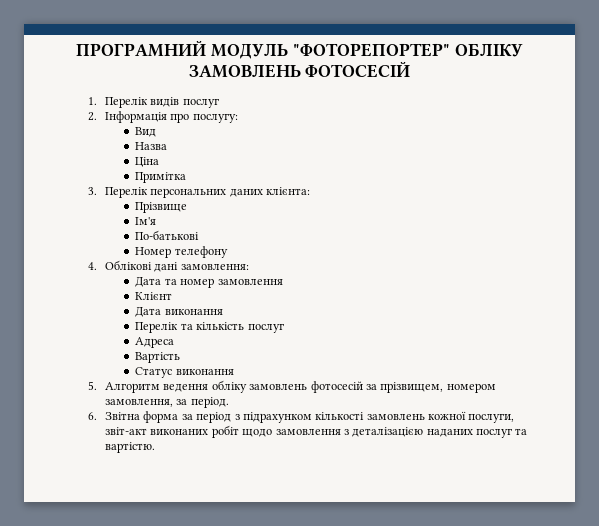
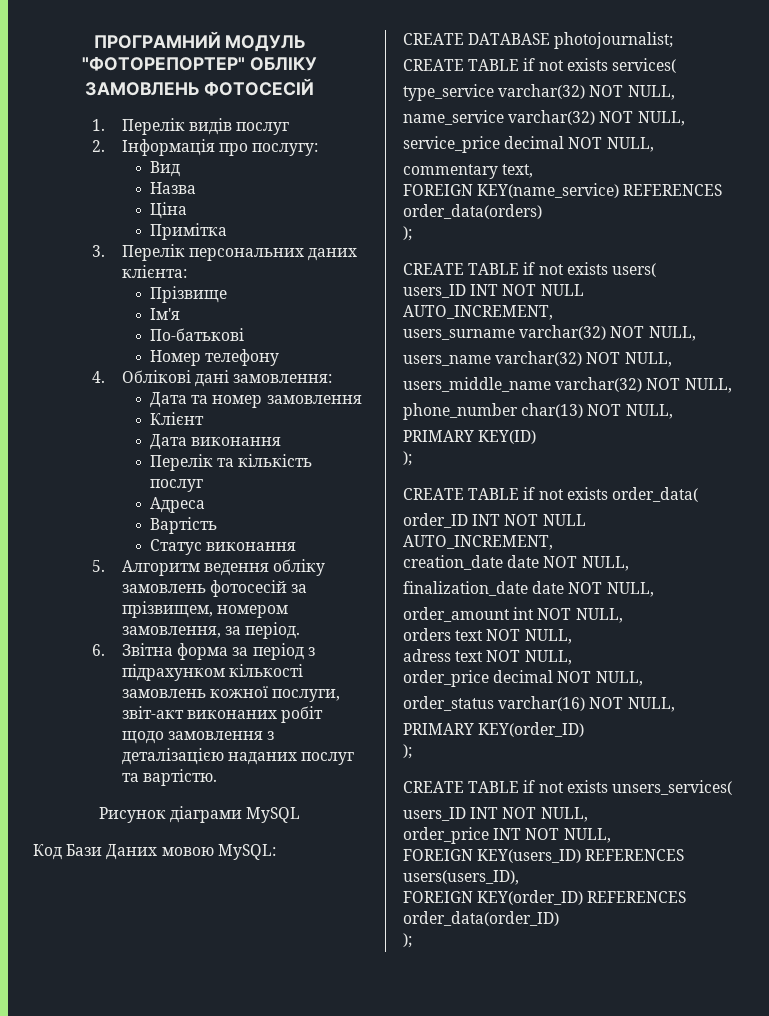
(156, 447) none -> [98,806,301,823] [33,844,276,860] [403,32,674,49] [403,58,676,73] [403,84,675,101] [403,110,685,126] [403,136,654,153] [403,164,534,179] [403,183,723,198] [403,204,542,219] [403,226,412,241] [403,262,656,277] [403,284,584,298] [403,305,553,320] [403,325,696,341] [403,351,672,367] [403,377,732,393] [403,403,673,420] [403,430,537,444] [403,451,412,466] [403,487,698,502] [403,513,586,528] [403,535,553,550] [403,555,629,571] [403,581,654,597] [403,607,623,623] [403,628,572,644] [403,649,572,665] [403,670,643,687] [403,696,675,712] [403,722,585,737] [403,744,412,759] [403,780,732,795] [403,807,588,822] [403,827,611,844] [403,849,685,863] [403,870,519,885] [403,890,687,905] [403,911,559,926] [403,933,412,948] // Рисунок діаграми MySQL // Код Бази Даних мовою MySQL: // CREATE DATABASE photojournalist; // CREATE TABLE if not exists services( // type_service varchar(32) NOT NULL, // name_service varchar(32) NOT NULL, // service_price decimal NOT NULL, // commentary text, // FOREIGN KEY(name_service) REFERENCES order_data(orders) // ); // CREATE TABLE if not exists users( // users_ID INT NOT NULL AUTO_INCREMENT, // users_surname varchar(32) NOT NULL, // users_name varchar(32) NOT NULL, // users_middle_name varchar(32) NOT NULL, // phone_number char(13) NOT NULL, // PRIMARY KEY(ID) // ); // CREATE TABLE if not exists order_data( // order_ID INT NOT NULL AUTO_INCREMENT, // creation_date date NOT NULL, // finalization_date date NOT NULL, // order_amount int NOT NULL, // orders text NOT NULL, // adress text NOT NULL, // order_price decimal NOT NULL, // order_status varchar(16) NOT NULL, // PRIMARY KEY(order_ID) // ); // CREATE TABLE if not exists unsers_services( // users_ID INT NOT NULL, // order_price INT NOT NULL, // FOREIGN KEY(users_ID) REFERENCES users(users_ID), // FOREIGN KEY(order_ID) REFERENCES order_data(order_ID) // );

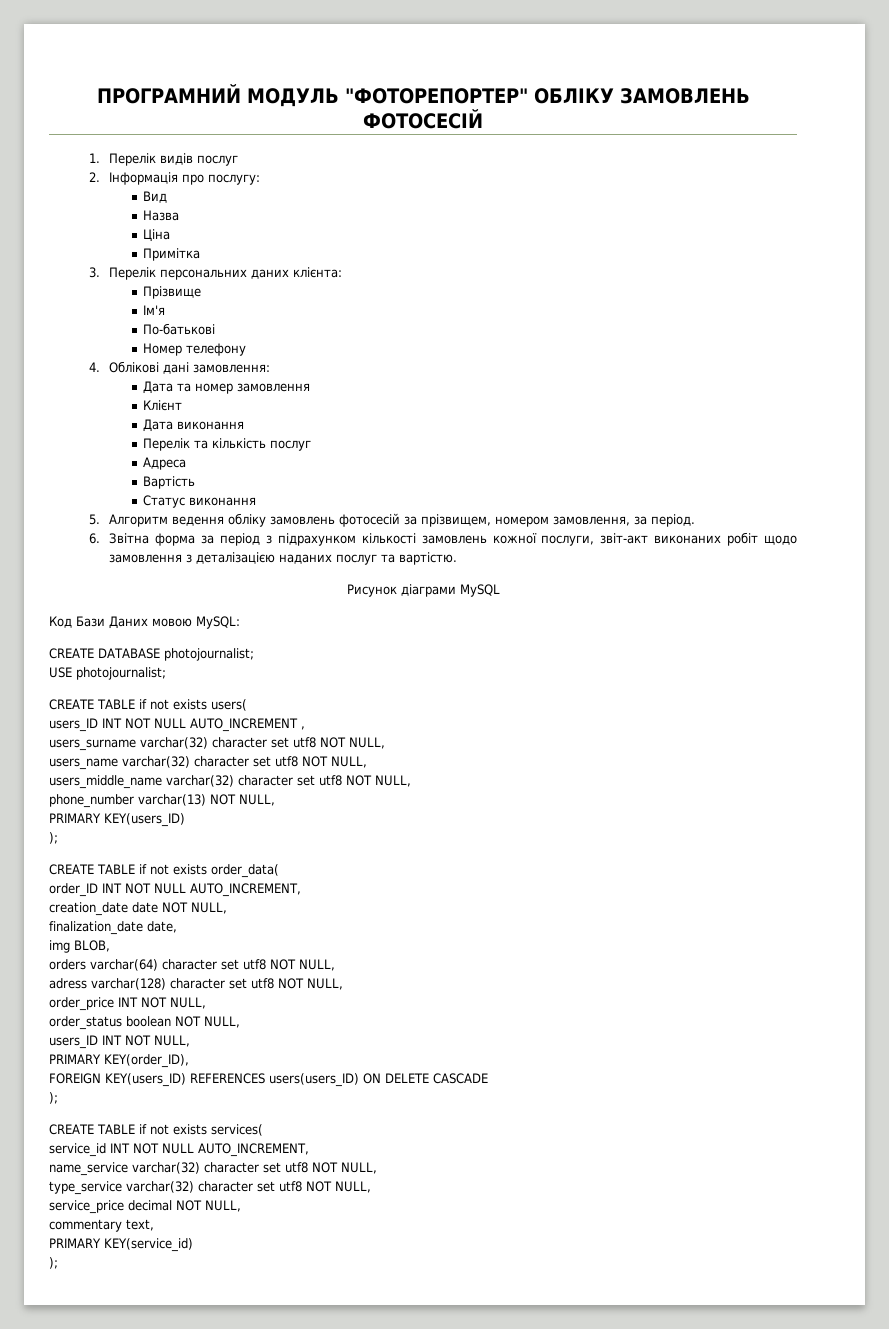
[403,58,676,73] [403,84,675,101] [403,110,685,126] [403,136,654,153] [403,164,534,179] [403,183,723,198] [403,204,542,219] [403,226,412,241] CREATE TABLE if not exists services( // type_service varchar(32) NOT NULL, // name_service varchar(32) NOT NULL, // service_price decimal NOT NULL, // commentary text, // FOREIGN KEY(name_service) REFERENCES order_data(orders) // ); -> [49,667,166,680] USE photojournalist;
[403,305,553,320] AUTO_INCREMENT, -> [190,718,305,732] AUTO_INCREMENT ,
(607, 332) none -> [212,737,316,748] character set utf8
(583, 358) none -> [194,756,298,767] character set utf8
(643, 384) none -> [238,775,342,786] character set utf8
[521,403,673,419] [403,430,537,444] char(13) NOT NULL, // PRIMARY KEY(ID) -> [138,794,275,806] [49,813,185,827] varchar(13) NOT NULL, // PRIMARY KEY(users_ID)
[532,581,654,597] [403,607,623,623] [403,628,484,641] date NOT NULL, // order_amount int NOT NULL, // orders text -> [147,921,177,933] [49,940,110,953] [49,959,266,971] date, // img BLOB, // orders varchar(64) character set utf8
[455,650,572,665] [403,670,554,687] text NOT NULL, // order_price decimal -> [91,978,343,990] [49,997,138,1011] varchar(128) character set utf8 NOT NULL, // order_price INT
[498,696,675,712] [403,722,585,737] [403,744,412,759] [403,780,732,795] [403,807,588,822] [403,827,611,844] [403,849,685,863] [403,870,519,885] [403,890,687,905] [403,911,559,926] varchar(16) NOT NULL, // PRIMARY KEY(order_ID) // ); // CREATE TABLE if not exists unsers_services( // users_ID INT NOT NULL, // order_price INT NOT NULL, // FOREIGN KEY(users_ID) REFERENCES users(users_ID), // FOREIGN KEY(order_ID) REFERENCES order_data(order_ID) -> [126,1016,240,1028] [49,1035,190,1049] [49,1054,189,1068] [49,1073,488,1087] [49,1092,58,1104] [49,1124,263,1136] [49,1143,309,1157] [49,1162,377,1176] [49,1181,371,1195] [49,1200,241,1214] [49,1219,154,1232] [49,1238,193,1252] boolean NOT NULL, // users_ID INT NOT NULL, // PRIMARY KEY(order_ID), // FOREIGN KEY(users_ID) REFERENCES users(users_ID) ON DELETE CASCADE // ); // CREATE TABLE if not exists services( // service_id INT NOT NULL AUTO_INCREMENT, // name_service varchar(32) character set utf8 NOT NULL, // type_service varchar(32) character set utf8 NOT NULL, // service_price decimal NOT NULL, // commentary text, // PRIMARY KEY(service_id)

